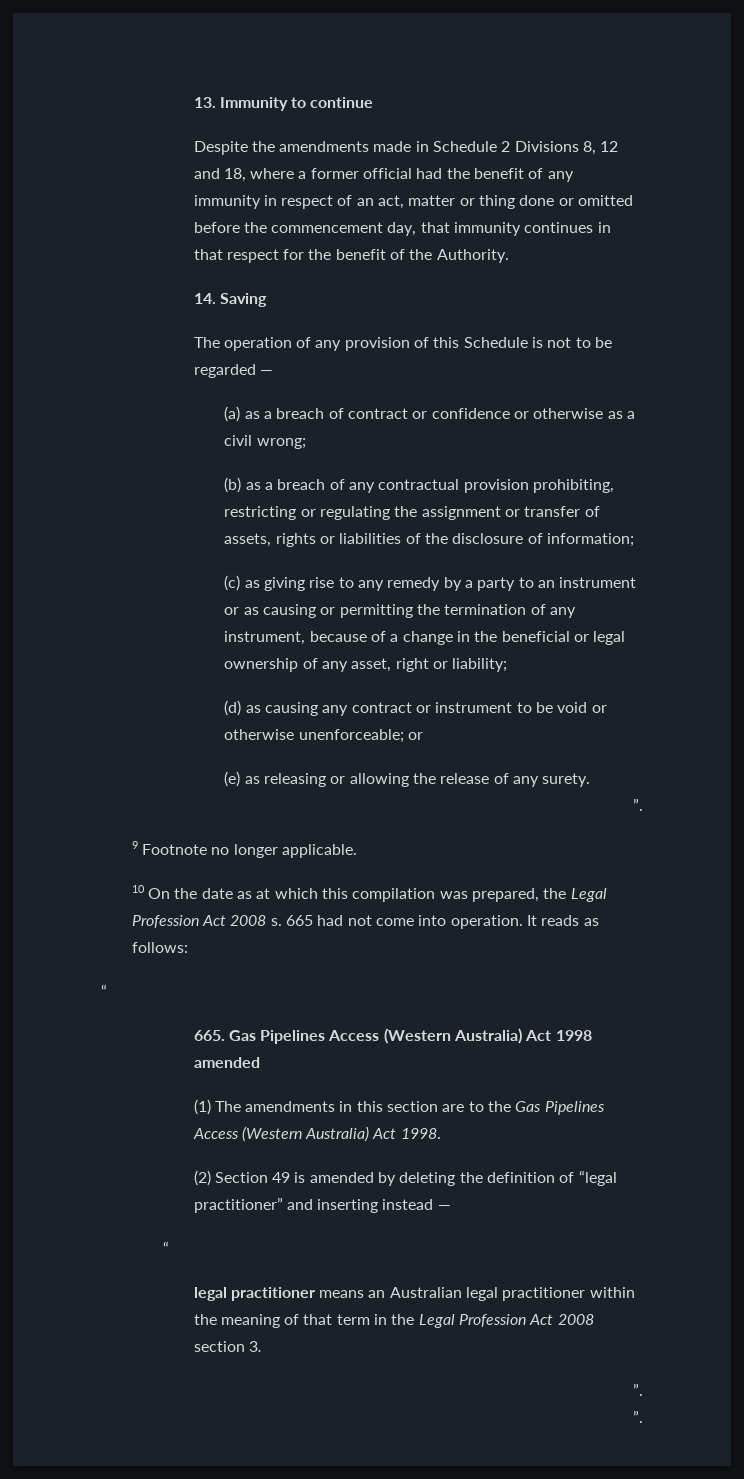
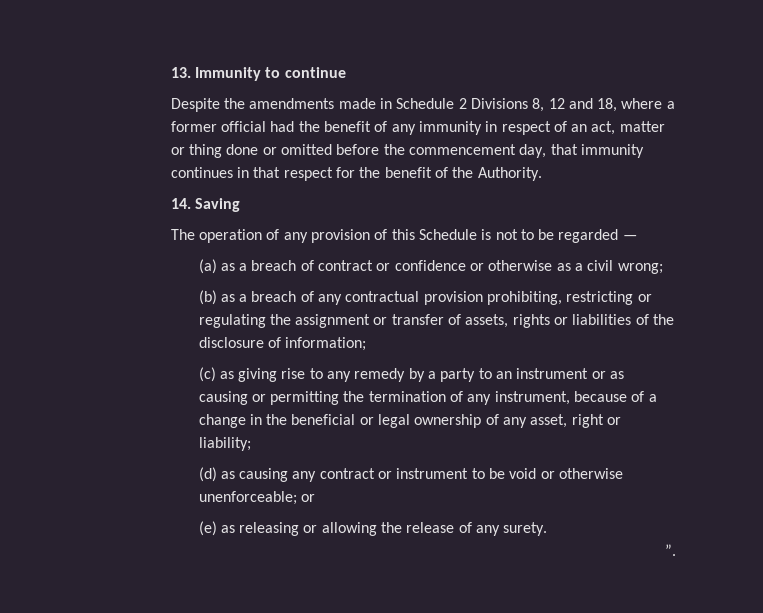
[131,841,358,858] [131,885,607,902] [131,915,599,929] [131,942,188,953] [101,984,107,997] [193,1028,592,1044] [193,1057,260,1068] [193,1099,605,1115] [192,1126,441,1142] [193,1170,617,1186] [193,1197,451,1213] [162,1241,169,1254] [193,1287,635,1301] [193,1314,594,1328] [193,1341,262,1352] [633,1383,643,1396] [633,1410,643,1423] // 9 Footnote no longer applicable. // 10 On the date as at which this compilation was prepared, the Legal Profession Act 2008 s. 665 had not come into operation. It reads as follows: // “ // 665. Gas Pipelines Access (Western Australia) Act 1998 amended // (1) The amendments in this section are to the Gas Pipelines Access (Western Australia) Act 1998. // (2) Section 49 is amended by deleting the definition of “legal practitioner” and inserting instead — // “ // legal practitioner means an Australian legal practitioner within the meaning of that term in the Legal Profession Act 2008 section 3. // ”. // ”. -> (676, 550) none

